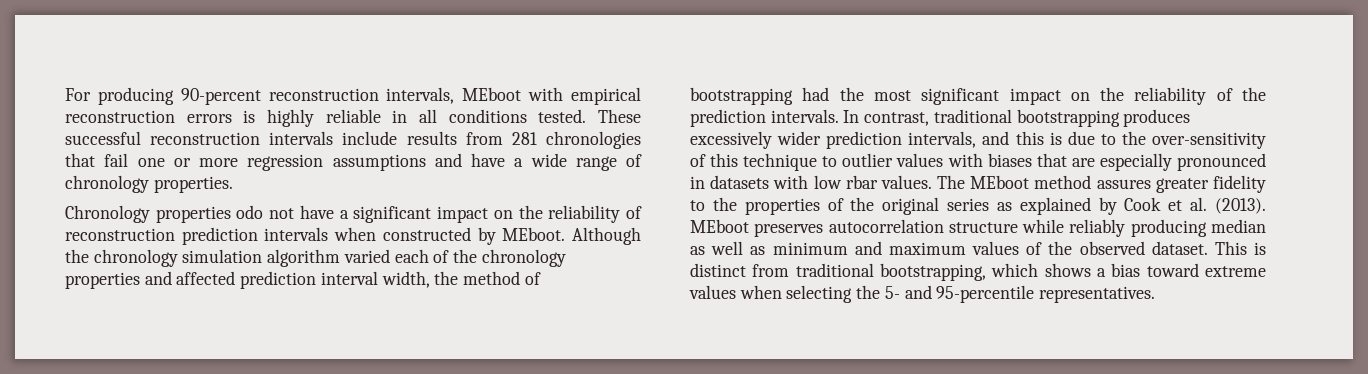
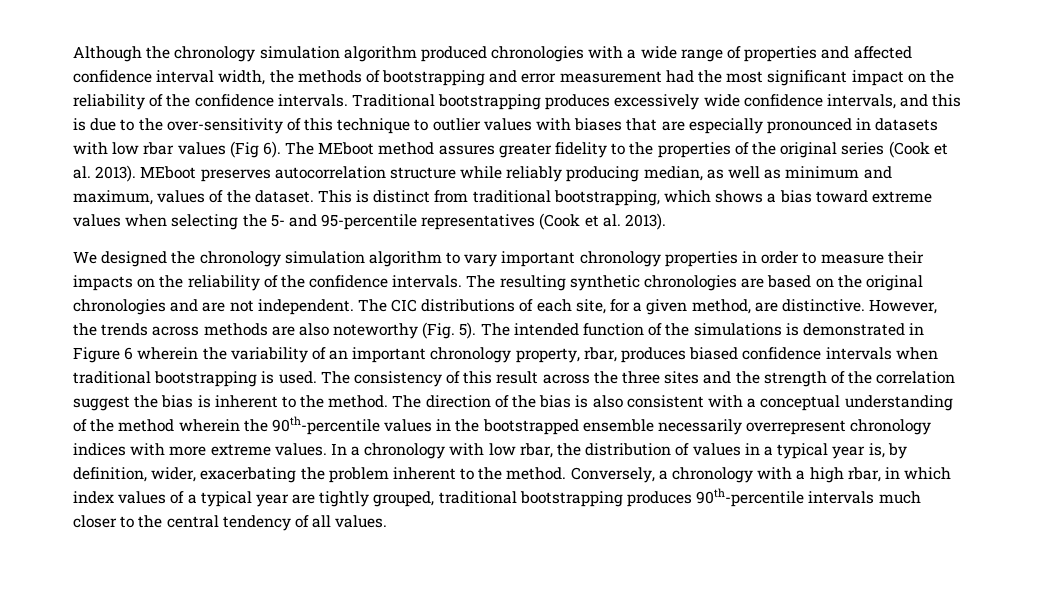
[65,87,642,105] [65,109,642,127] [65,131,641,149] [65,153,642,171] [65,175,233,193] [65,205,643,223] [65,227,566,245] For producing 90-percent reconstruction intervals, MEboot with empirical reconstruction errors is highly reliable in all conditions tested. These successful reconstruction intervals include results from 281 chronologies that fail one or more regression assumptions and have a wide range of chronology properties. // Chronology properties odo not have a significant impact on the reliability of reconstruction prediction intervals when constructed by MEboot. -> (73, 54) none
[343,249,566,267] varied each of the chronology -> [420,46,742,62] produced chronologies with a wide range of
[240,271,317,289] prediction -> [73,70,152,83] confidence
[463,271,521,285] method -> [297,70,362,83] methods
(793, 96) none -> [489,70,662,83] and error measurement
[690,109,1012,127] prediction intervals. In contrast, traditional -> [194,94,435,107] confidence intervals. Traditional
[777,131,903,149] wider prediction -> [703,94,823,107] wide confidence
[880,175,932,189] values. -> [177,141,281,158] values (Fig 6).
[996,197,1266,215] as explained by Cook et al. (2013). -> [888,141,948,158] [73,165,137,182] (Cook et al. 2013).
[1211,219,1266,233] median -> [643,166,703,181] median,
[888,242,966,255] maximum -> [73,190,153,205] maximum,
[1079,241,1145,255] observed -> (251, 196) none
[1039,286,1156,303] representatives. -> [421,213,667,230] [73,251,924,267] [73,275,923,291] [73,299,938,315] [73,322,925,339] [73,347,938,363] [73,371,956,387] [73,395,953,411] [73,416,932,435] [73,443,907,459] [73,467,952,483] [73,488,921,507] [73,515,388,531] representatives (Cook et al. 2013). // We designed the chronology simulation algorithm to vary important chronology properties in order to measure their impacts on the reliability of the confidence intervals. The resulting synthetic chronologies are based on the original chronologies and are not independent. The CIC distributions of each site, for a given method, are distinctive. However, the trends across methods are also noteworthy (Fig. 5). The intended function of the simulations is demonstrated in Figure 6 wherein the variability of an important chronology property, rbar, produces biased confidence intervals when traditional bootstrapping is used. The consistency of this result across the three sites and the strength of the correlation suggest the bias is inherent to the method. The direction of the bias is also consistent with a conceptual understanding of the method wherein the 90th-percentile values in the bootstrapped ensemble necessarily overrepresent chronology indices with more extreme values. In a chronology with low rbar, the distribution of values in a typical year is, by definition, wider, exacerbating the problem inherent to the method. Conversely, a chronology with a high rbar, in which index values of a typical year are tightly grouped, traditional bootstrapping produces 90th-percentile intervals much closer to the central tendency of all values.

